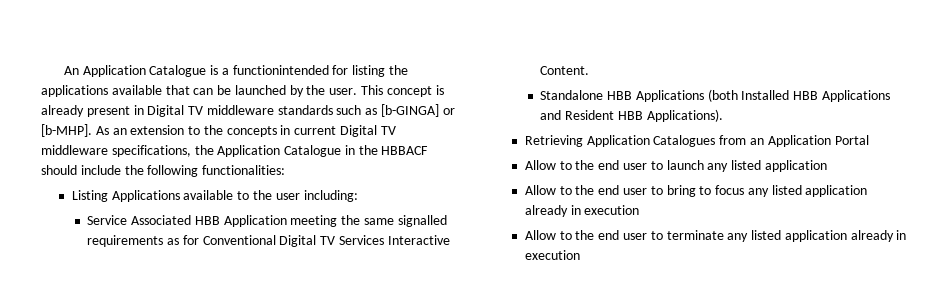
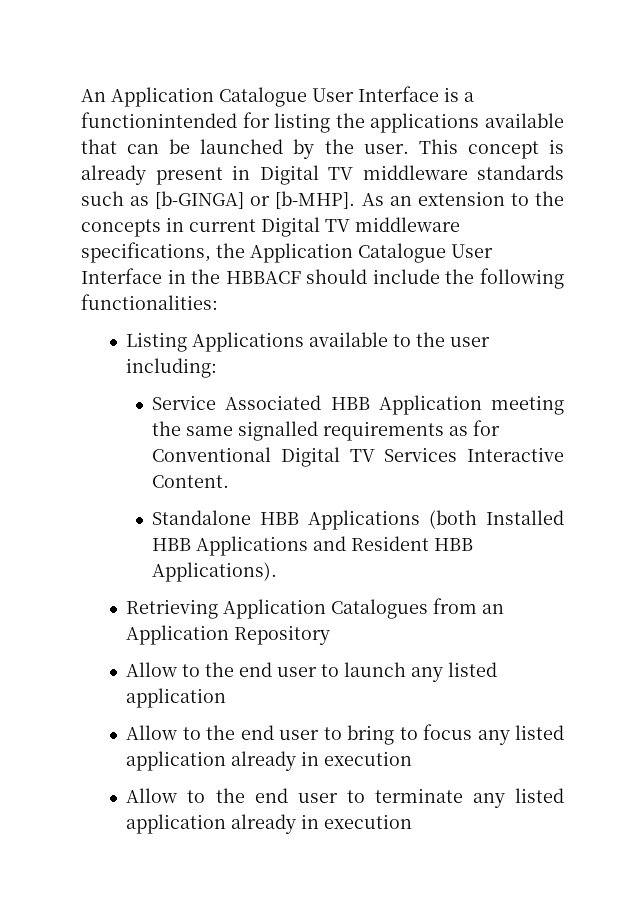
(207, 71) none -> [312,86,439,102] User Interface
(342, 151) none -> [451,244,493,258] [81,268,162,284] User Interface
[834,135,869,145] Portal -> [234,625,331,645] Repository

